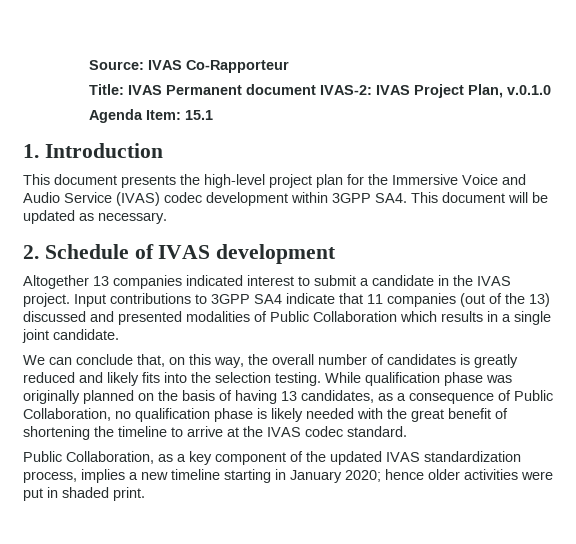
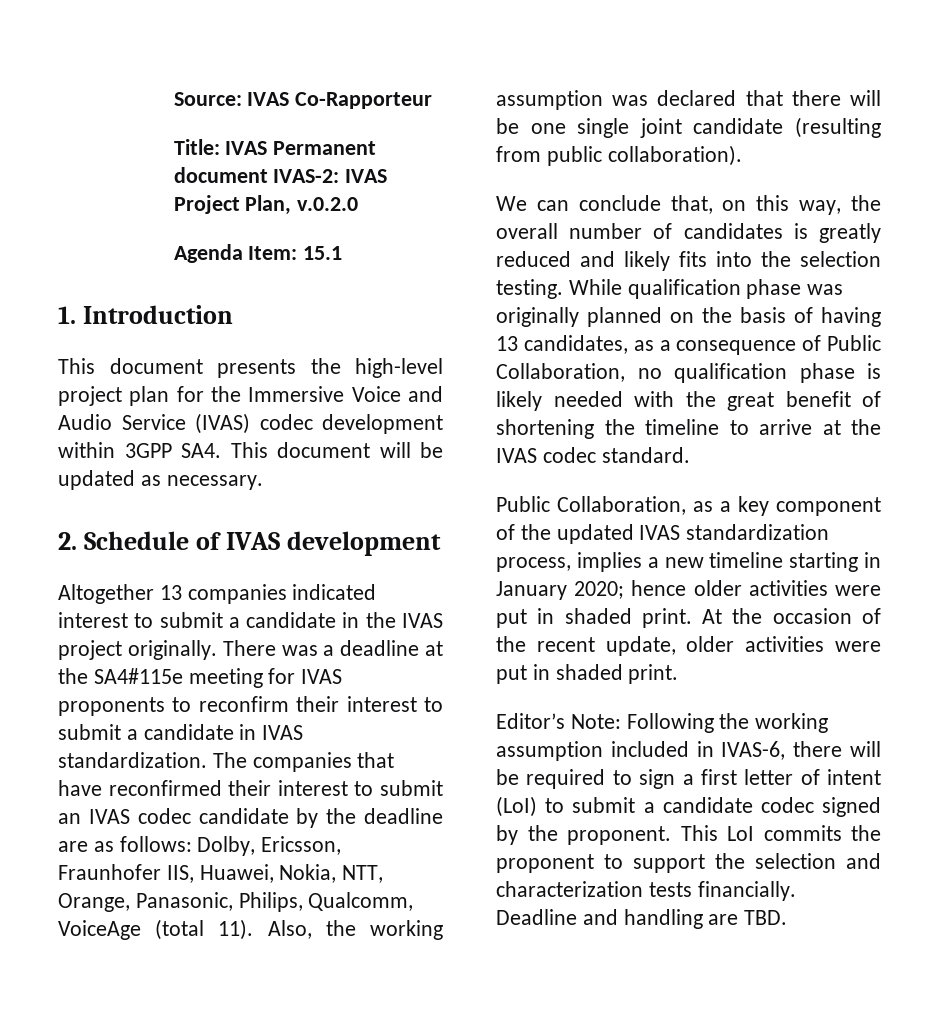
[506,85,551,95] v.0.1.0 -> [297,197,359,211] v.0.2.0
[23,293,550,307] [23,311,551,325] [22,329,119,343] project. Input contributions to 3GPP SA4 indicate that 11 companies (out of the 13) discussed and presented modalities of Public Collaboration which results in a single joint candidate. -> [58,640,443,660] [58,668,343,688] [58,696,443,716] [58,724,304,740] [58,752,395,772] [58,780,443,796] [58,808,443,828] [58,836,342,856] [58,864,384,883] [58,892,414,912] [58,919,443,940] [496,90,881,110] [496,117,881,138] [496,145,742,166] project originally. There was a deadline at the SA4#115e meeting for IVAS proponents to reconfirm their interest to submit a candidate in IVAS standardization. The companies that have reconfirmed their interest to submit an IVAS codec candidate by the deadline are as follows: Dolby, Ericsson, Fraunhofer IIS, Huawei, Nokia, NTT, Orange, Panasonic, Philips, Qualcomm, VoiceAge (total 11). Also, the working assumption was declared that there will be one single joint candidate (resulting from public collaboration).
(145, 494) none -> [702,608,881,624] [496,636,881,656] [496,664,679,684] [496,713,829,733] [496,741,881,761] [496,769,881,789] [496,796,881,817] [496,825,881,845] [496,853,881,873] [496,881,796,901] [496,909,788,929] At the occasion of the recent update, older activities were put in shaded print. // Editor’s Note: Following the working assumption included in IVAS-6, there will be required to sign a first letter of intent (LoI) to submit a candidate codec signed by the proponent. This LoI commits the proponent to support the selection and characterization tests financially. Deadline and handling are TBD.

